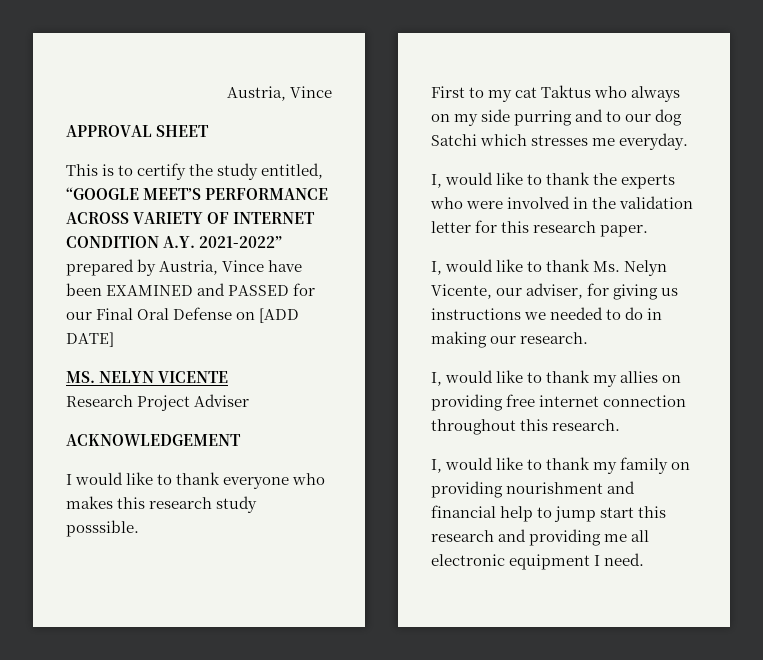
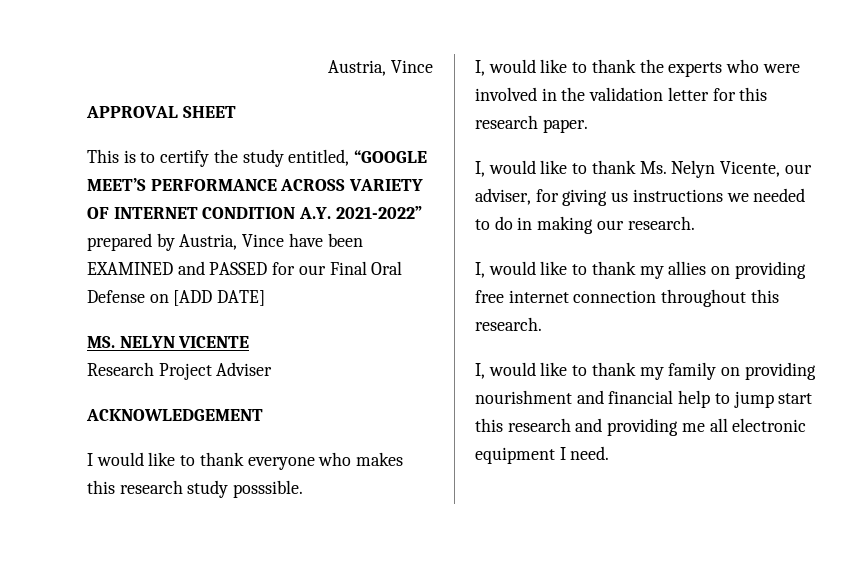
[431,85,681,102] [431,109,683,126] [431,133,689,150] // First to my cat Taktus who always on my side purring and to our dog Satchi which stresses me everyday. -> (304, 489) none

